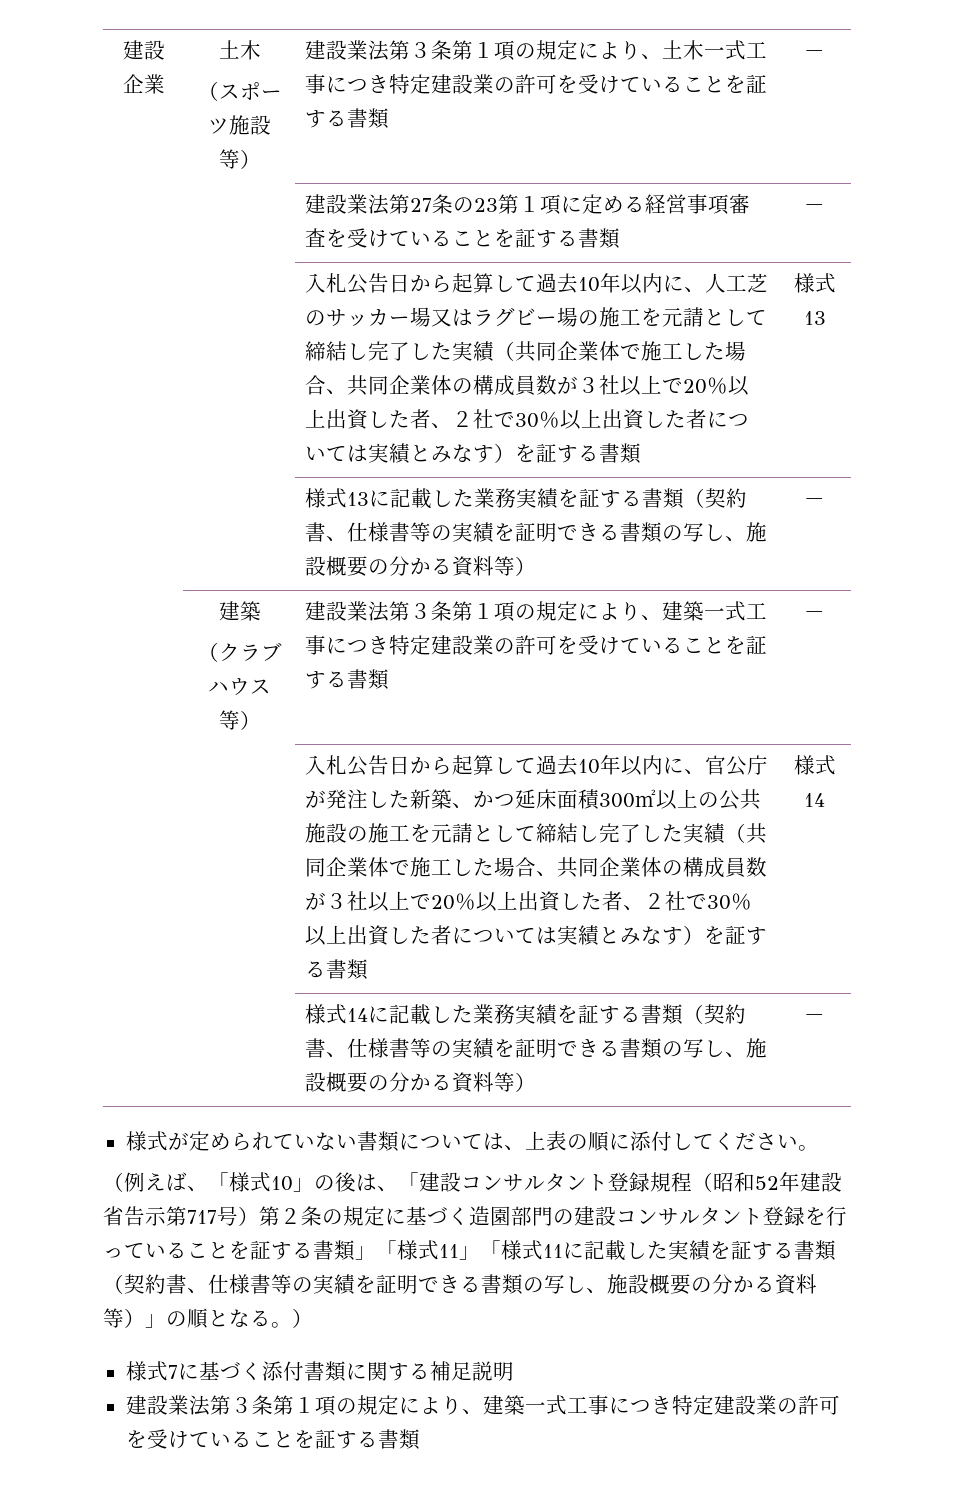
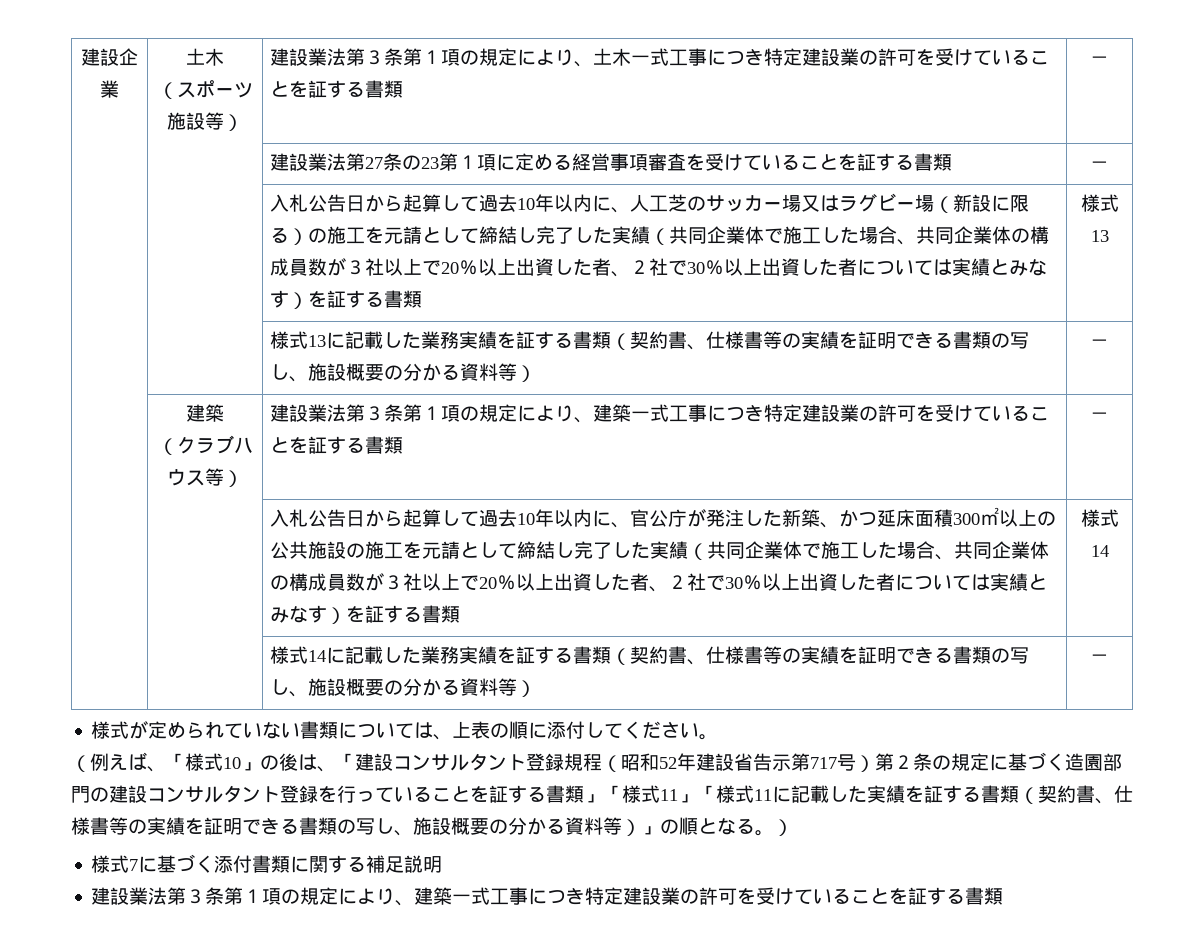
(579, 317) none -> [934,194,1030,213] [270,227,309,245] （新設に限る）

